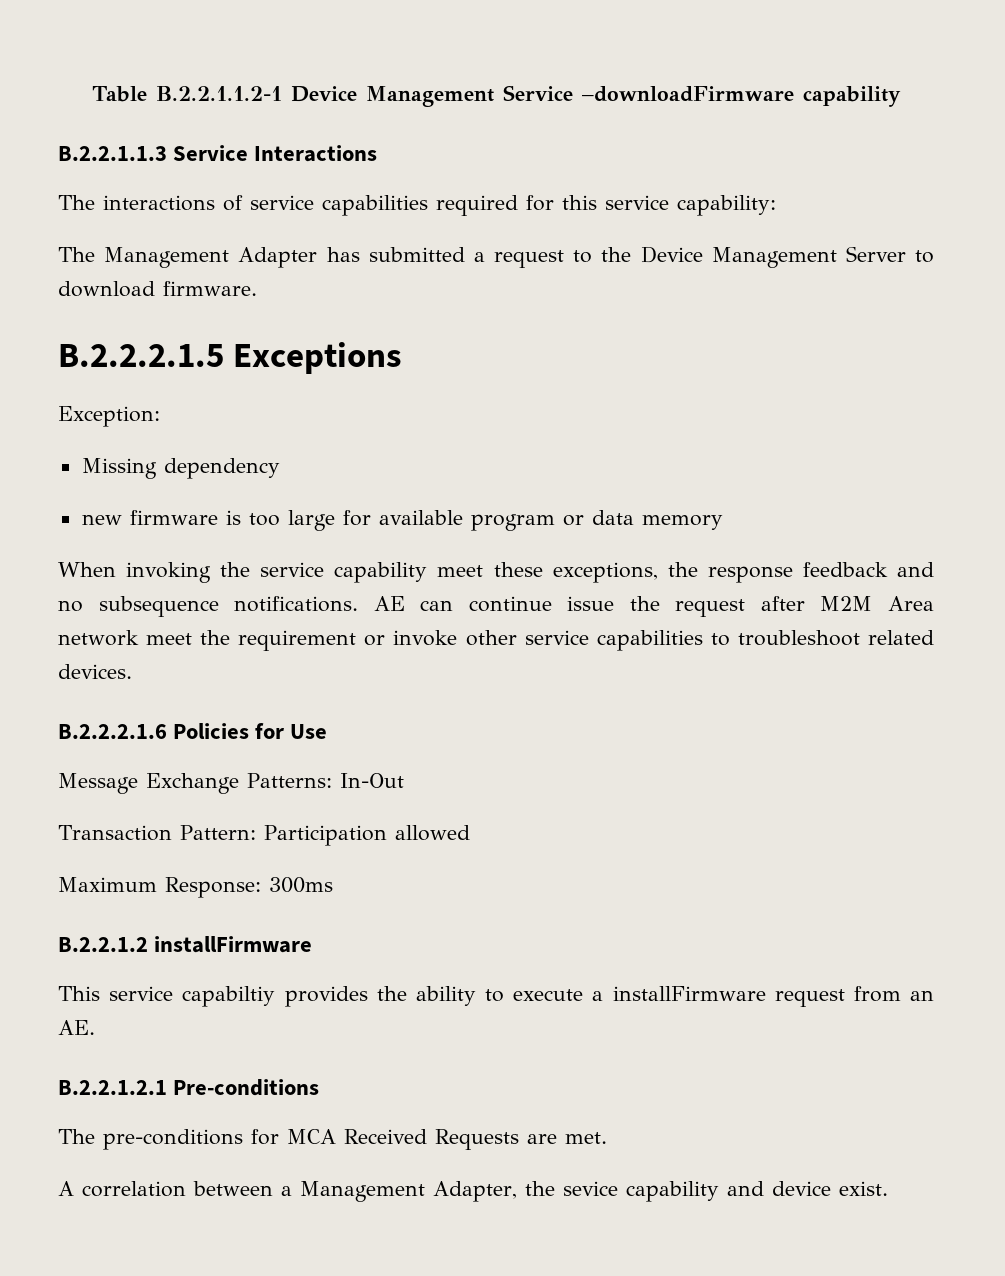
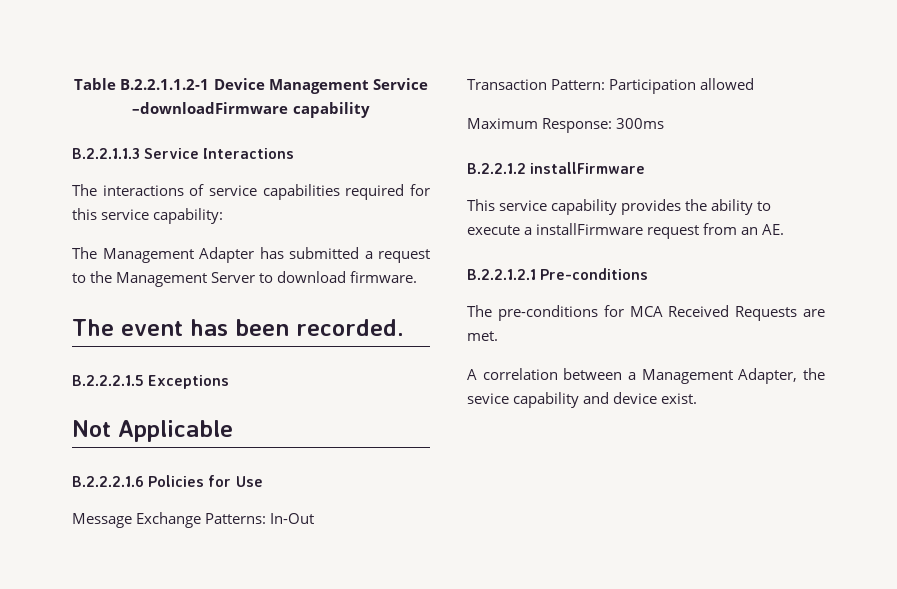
[640,246,703,263] Device -> (113, 277) none
[58,342,403,374] [58,406,160,427] [81,458,280,479] [81,510,723,531] [58,562,934,583] [58,596,934,617] [58,630,934,651] [58,664,132,679] B.2.2.2.1.5 Exceptions // Exception: // Missing dependency // new firmware is too large for available program or data memory // When invoking the service capability meet these exceptions, the response feedback and no subsequence notifications. AE can continue issue the request after M2M Area network meet the requirement or invoke other service capabilities to troubleshoot related devices. -> [72,319,404,336] [72,375,230,389] [72,420,233,442] The event has been recorded. // B.2.2.2.1.5 Exceptions // Not Applicable
[182,986,276,1007] capabiltiy -> [551,199,618,215] capability

